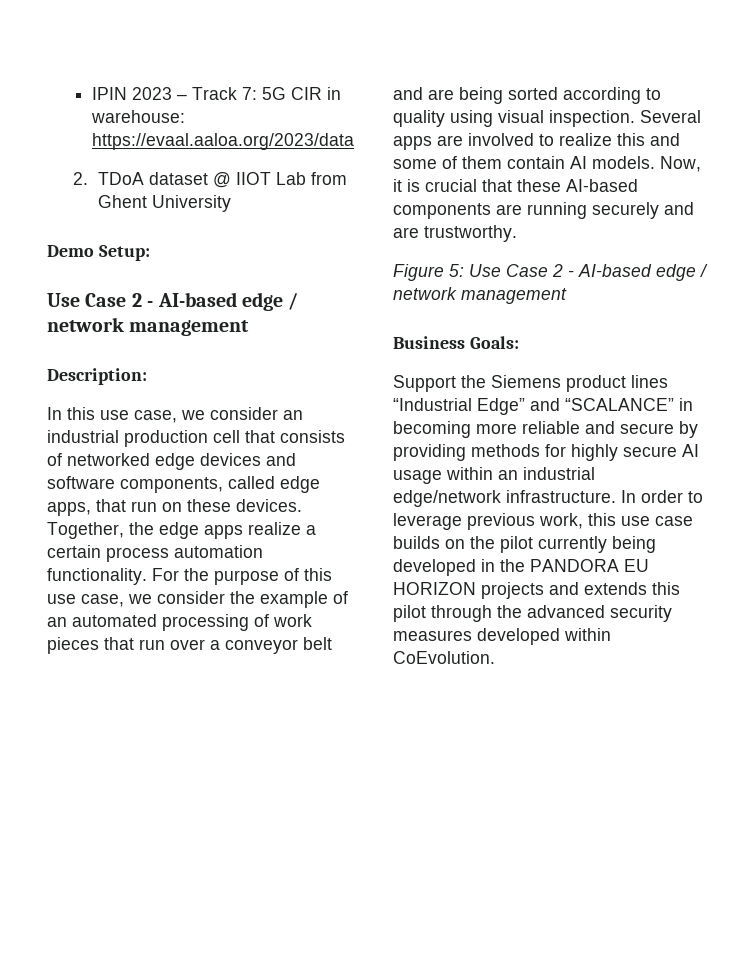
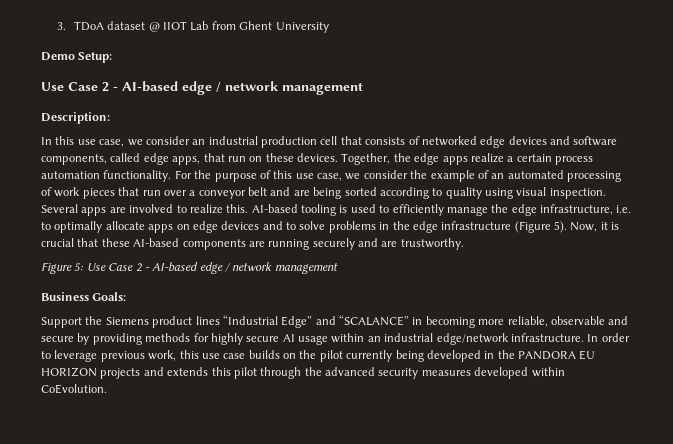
[91,87,341,100] [90,110,185,123] [91,133,354,150] [72,172,88,185] IPIN 2023 – Track 7: 5G CIR in warehouse: https://evaal.aaloa.org/2023/data // 2. -> [57,22,67,30] 3.
[617,133,680,146] [393,156,655,169] this and some of them contain AI models. -> [226,204,632,216] [41,221,567,233] this. AI-based tooling is used to efficiently manage the edge infrastructure, i.e. to optimally allocate apps on edge devices and to solve problems in the edge infrastructure (Figure 5).
[522,421,580,434] reliable -> [507,316,605,327] reliable, observable

